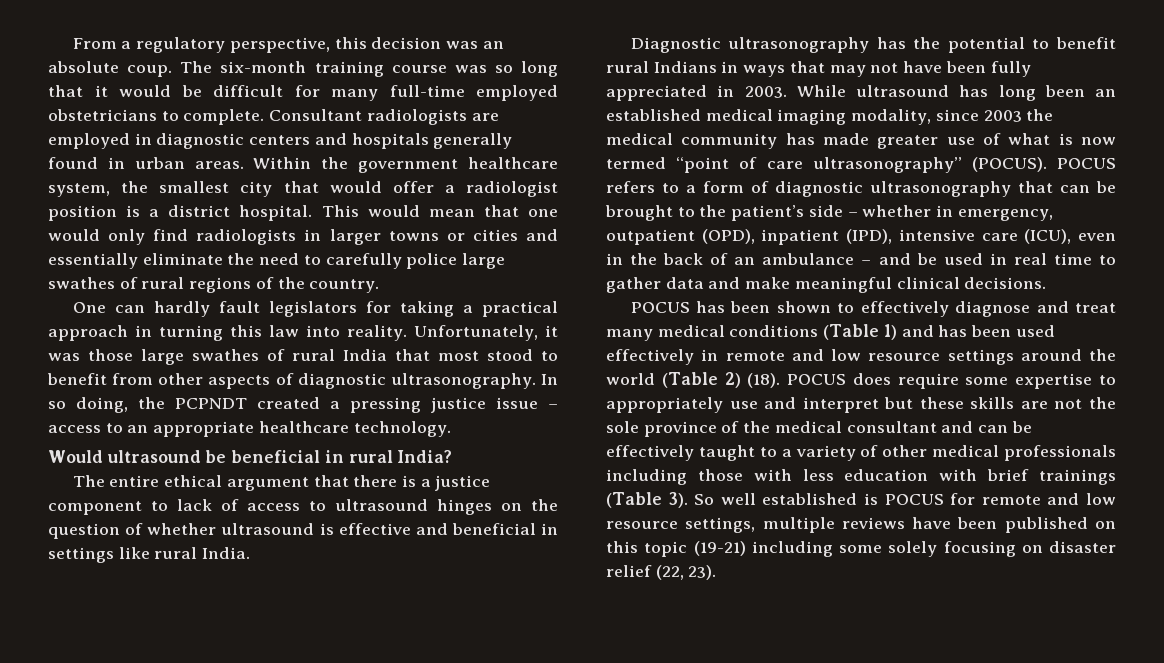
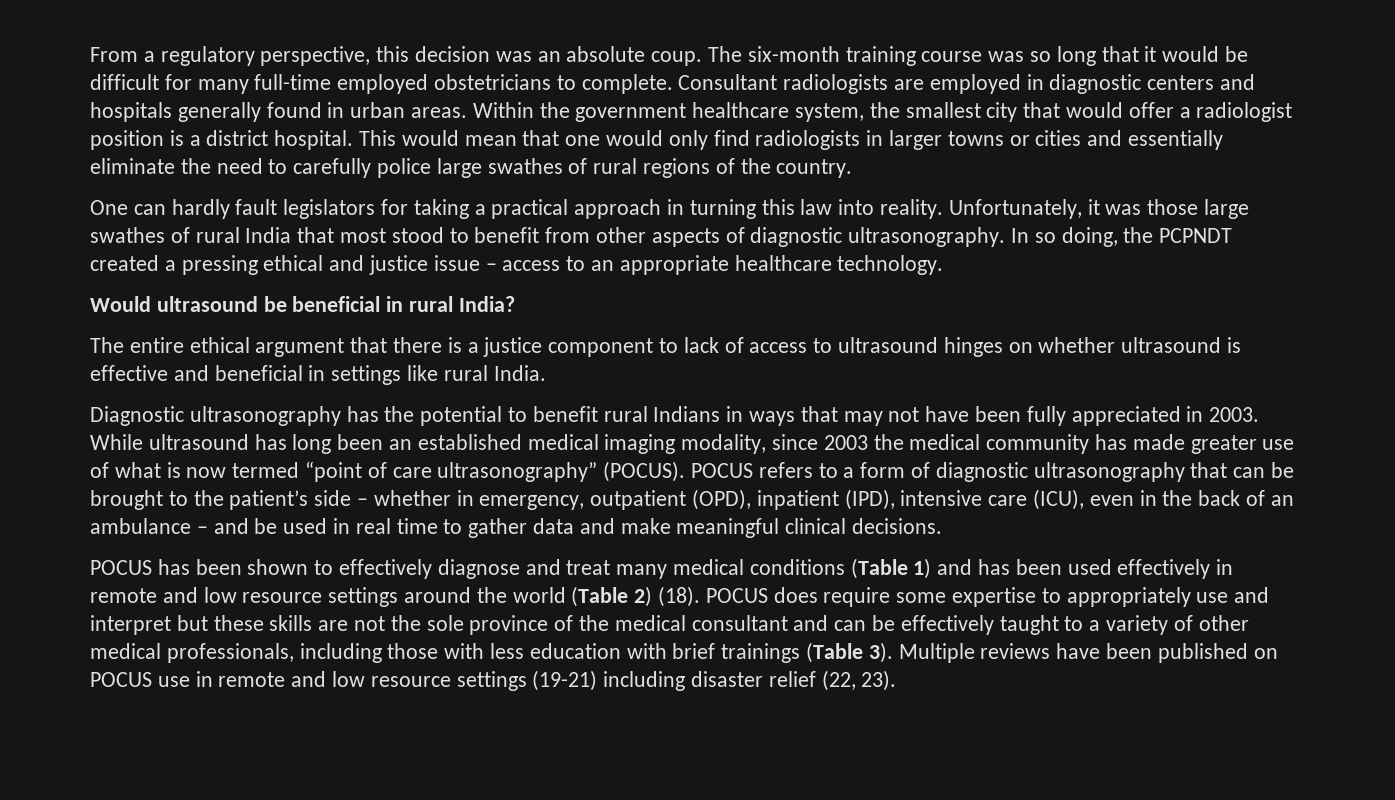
(421, 405) none -> [263,255,365,271] ethical and
[531,499,558,511] [48,523,144,539] the question of -> (1033, 347) none
[1004,445,1116,461] professionals -> [166,643,294,663] professionals,
[694,493,1116,505] [606,517,835,533] So well established is POCUS for remote and low resource settings, multiple -> [898,643,975,663] Multiple
[606,541,1043,557] this topic (19-21) including some solely focusing on -> [90,670,686,691] POCUS use in remote and low resource settings (19-21) including

